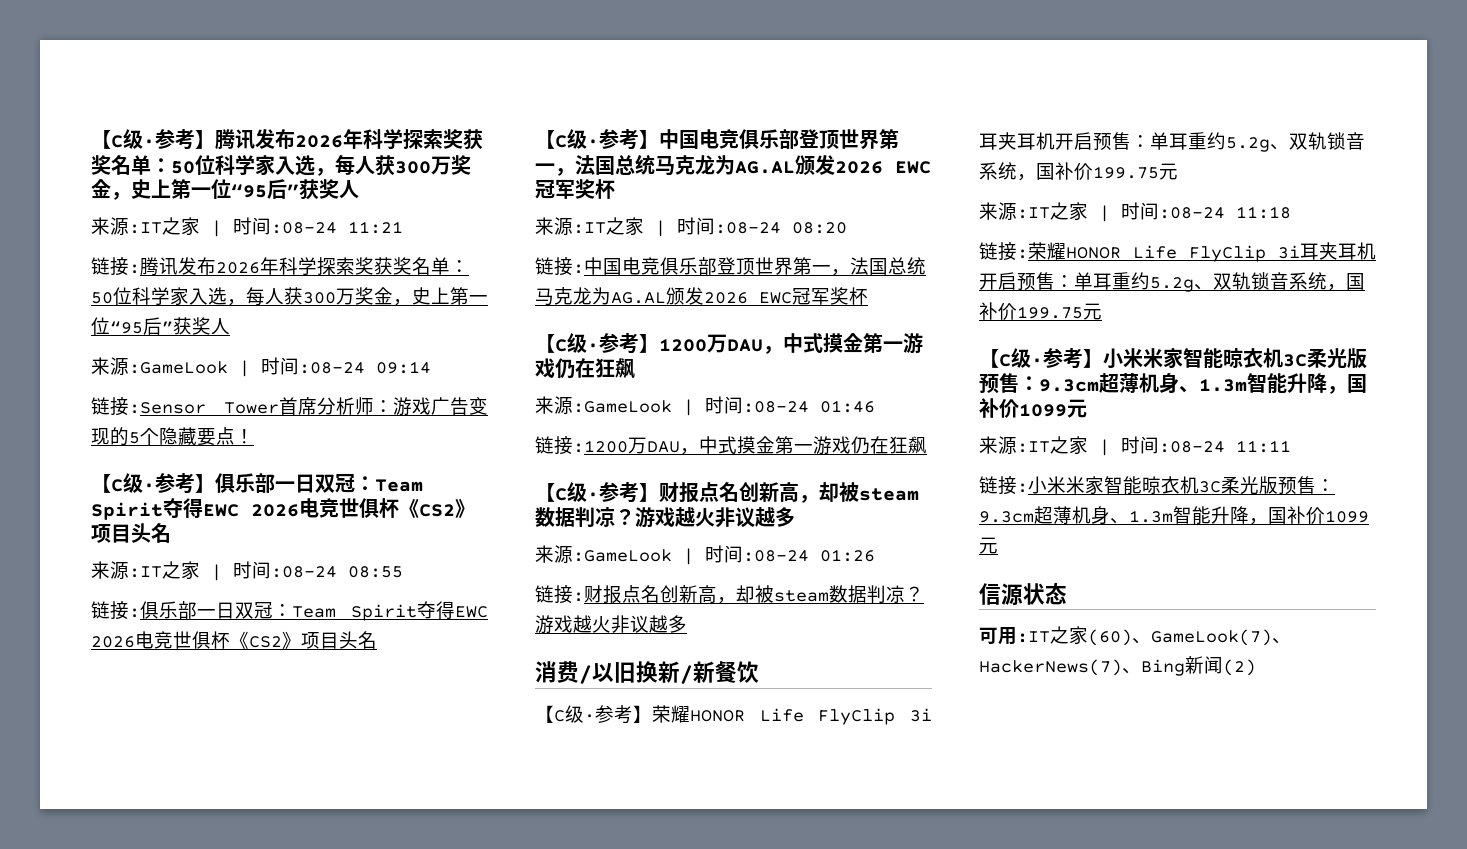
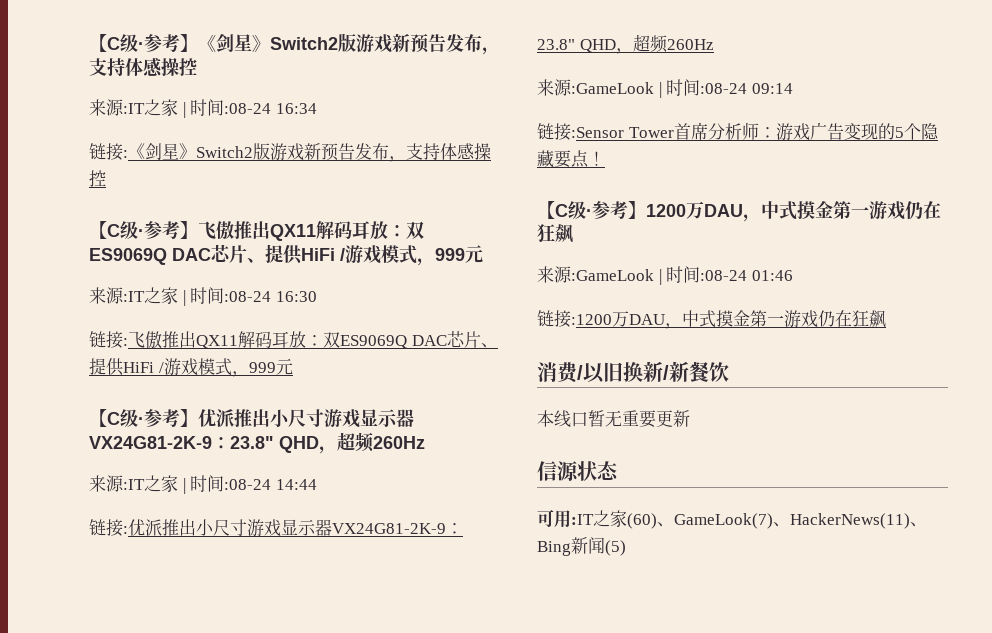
[91,129,483,150] [91,154,471,176] [91,179,359,200] [91,217,403,237] [91,257,469,276] [91,287,488,306] [91,317,230,335] 【C级·参考】腾讯发布2026年科学探索奖获奖名单：50位科学家入选，每人获300万奖金，史上第一位“95后”获奖人 // 来源:IT之家 | 时间:08-24 11:21 // 链接:腾讯发布2026年科学探索奖获奖名单：50位科学家入选，每人获300万奖金，史上第一位“95后”获奖人 -> [89,33,500,55] [89,57,197,77] [89,99,317,118] [89,143,491,162] [89,170,106,187] [89,221,424,241] [89,244,483,266] [89,287,317,306] [89,331,498,349] [89,358,293,377] [89,409,414,428] [89,432,425,454] [89,475,317,494] [89,519,463,537] [537,34,714,54] 【C级·参考】《剑星》Switch2版游戏新预告发布，支持体感操控 // 来源:IT之家 | 时间:08-24 16:34 // 链接:《剑星》Switch2版游戏新预告发布，支持体感操控 // 【C级·参考】飞傲推出QX11解码耳放：双ES9069Q DAC芯片、提供HiFi /游戏模式，999元 // 来源:IT之家 | 时间:08-24 16:30 // 链接:飞傲推出QX11解码耳放：双ES9069Q DAC芯片、提供HiFi /游戏模式，999元 // 【C级·参考】优派推出小尺寸游戏显示器VX24G81-2K-9：23.8" QHD，超频260Hz // 来源:IT之家 | 时间:08-24 14:44 // 链接:优派推出小尺寸游戏显示器VX24G81-2K-9：23.8" QHD，超频260Hz
[91,473,423,494] [91,498,475,520] [91,523,171,543] [91,561,403,581] [91,601,488,621] [91,631,377,649] [535,129,899,150] [535,154,931,176] [535,179,615,199] [535,217,847,237] [535,257,926,276] [535,287,868,306] // 【C级·参考】俱乐部一日双冠：Team Spirit夺得EWC 2026电竞世俱杯《CS2》项目头名 // 来源:IT之家 | 时间:08-24 08:55 // 链接:俱乐部一日双冠：Team Spirit夺得EWC 2026电竞世俱杯《CS2》项目头名 // 【C级·参考】中国电竞俱乐部登顶世界第一，法国总统马克龙为AG.AL颁发2026 EWC冠军奖杯 // 来源:IT之家 | 时间:08-24 08:20 // 链接:中国电竞俱乐部登顶世界第一，法国总统马克龙为AG.AL颁发2026 EWC冠军奖杯 -> (605, 158) none
[535,482,919,503] [535,507,795,528] [535,545,875,565] [535,585,924,604] [535,615,687,634] // 【C级·参考】财报点名创新高，却被steam数据判凉？游戏越火非议越多 // 来源:GameLook | 时间:08-24 01:26 // 链接:财报点名创新高，却被steam数据判凉？游戏越火非议越多 -> (886, 319) none
[535,705,932,725] [979,132,1365,152] [979,162,1178,181] [979,202,1291,222] [979,242,1376,262] [979,272,1365,292] [979,302,1102,320] [979,348,1367,369] [979,373,1367,394] [979,398,1087,418] [979,436,1291,456] [979,476,1335,495] [979,506,1369,525] [979,537,998,554] 【C级·参考】荣耀HONOR Life FlyClip 3i耳夹耳机开启预售：单耳重约5.2g、双轨锁音系统，国补价199.75元 // 来源:IT之家 | 时间:08-24 11:18 // 链接:荣耀HONOR Life FlyClip 3i耳夹耳机开启预售：单耳重约5.2g、双轨锁音系统，国补价199.75元 // 【C级·参考】小米米家智能晾衣机3C柔光版预售：9.3cm超薄机身、1.3m智能升降，国补价1099元 // 来源:IT之家 | 时间:08-24 11:11 // 链接:小米米家智能晾衣机3C柔光版预售：9.3cm超薄机身、1.3m智能升降，国补价1099元 -> [537,410,690,428] 本线口暂无重要更新
[979,659,1122,676] HackerNews(7) -> [790,513,910,529] HackerNews(11)
[1223,659,1256,676] (2) -> [605,540,626,556] (5)

